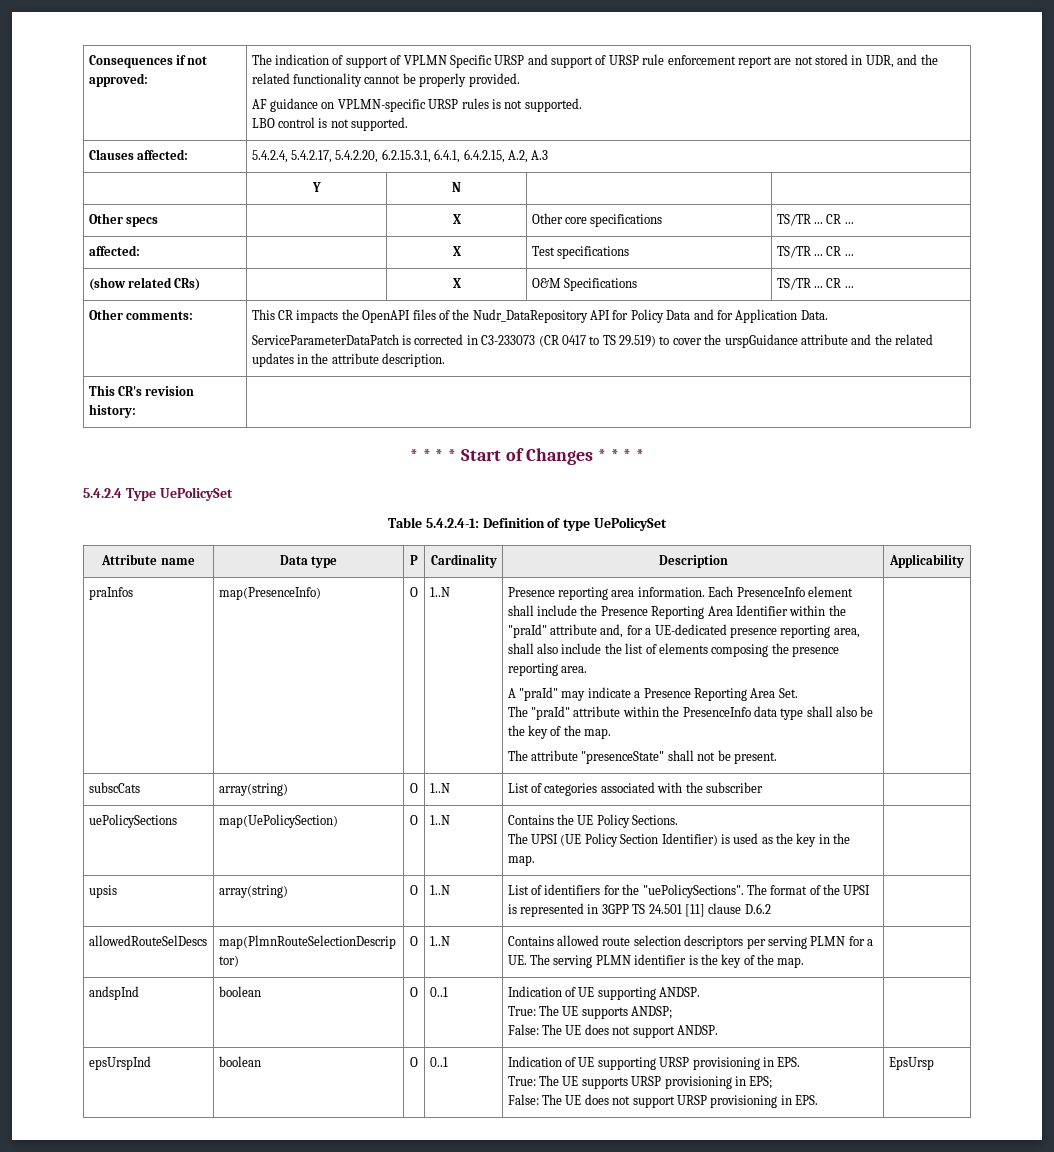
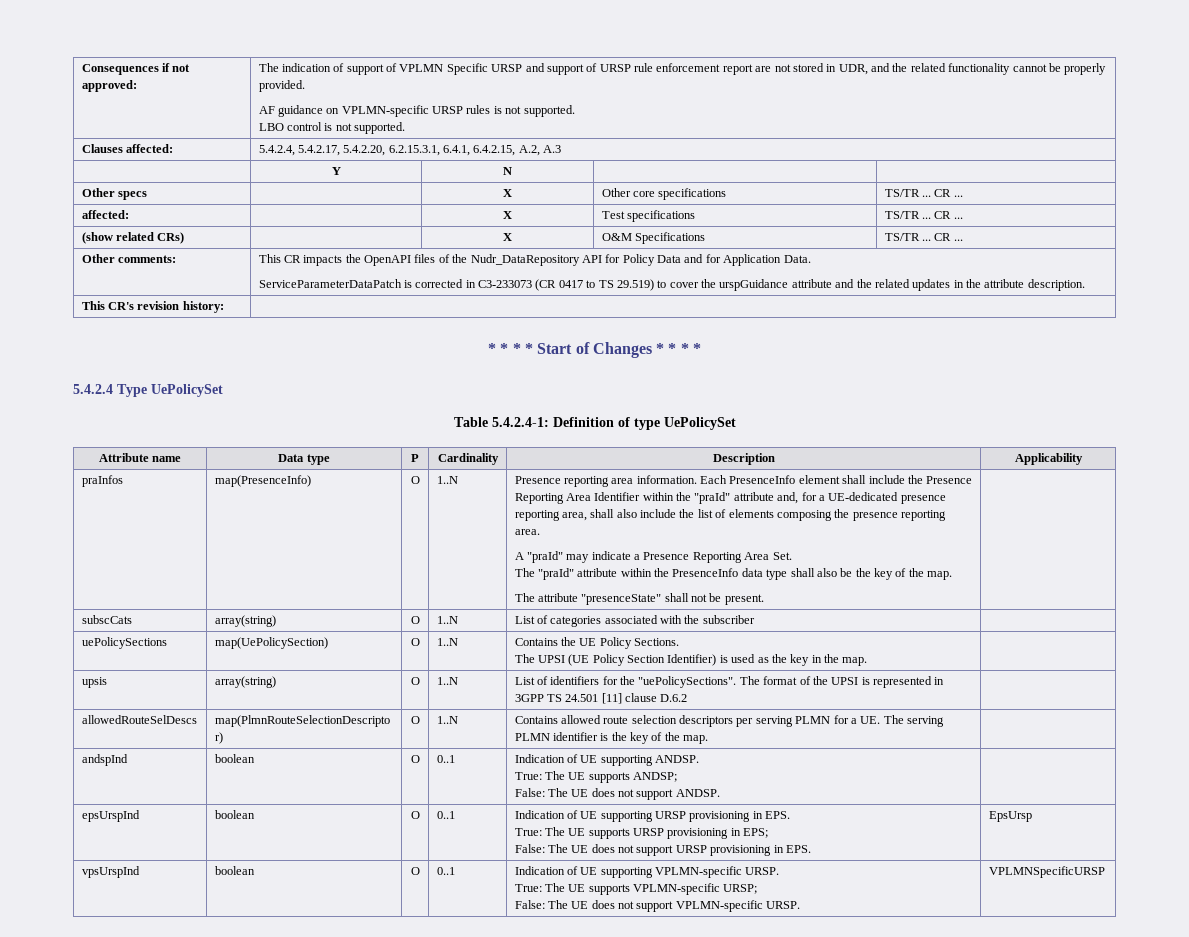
(934, 1063) none -> [81,866,140,878] [214,866,255,875] [410,867,420,875] [436,867,455,875] [514,866,780,878] [514,883,758,895] [514,900,801,912] [988,866,1105,878] // vpsUrspInd | boolean | O | 0..1 | Indication of UE supporting VPLMN-specific URSP. // True: The UE supports VPLMN-specific URSP; // False: The UE does not support VPLMN-specific URSP. | VPLMNSpecificURSP

